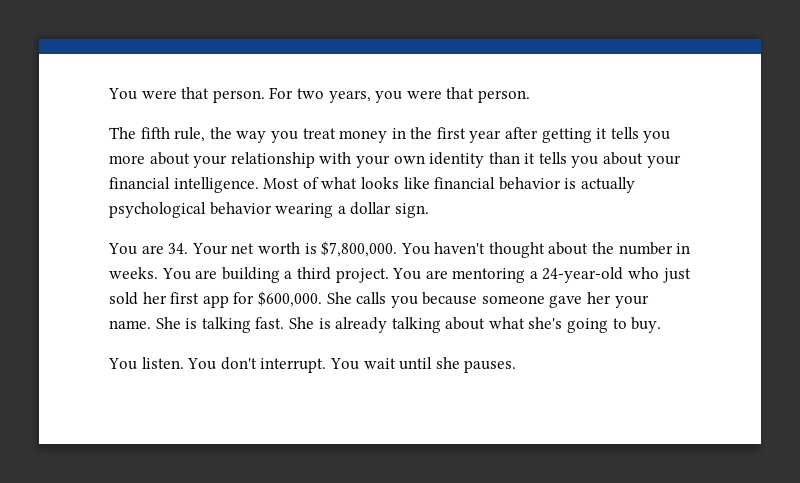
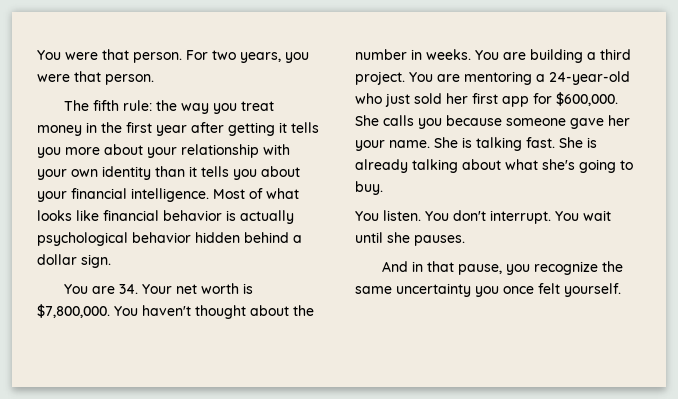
[174,127,206,142] rule, -> [123,100,153,111] rule:
[275,203,334,218] wearing -> [195,232,289,243] hidden behind
(517, 366) none -> [382,261,624,275] [355,283,621,297] // And in that pause, you recognize the same uncertainty you once felt yourself.

